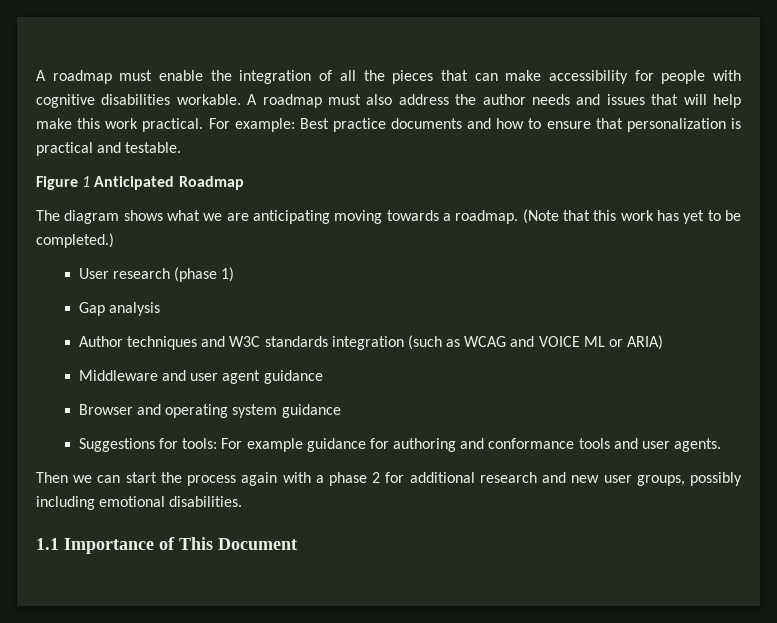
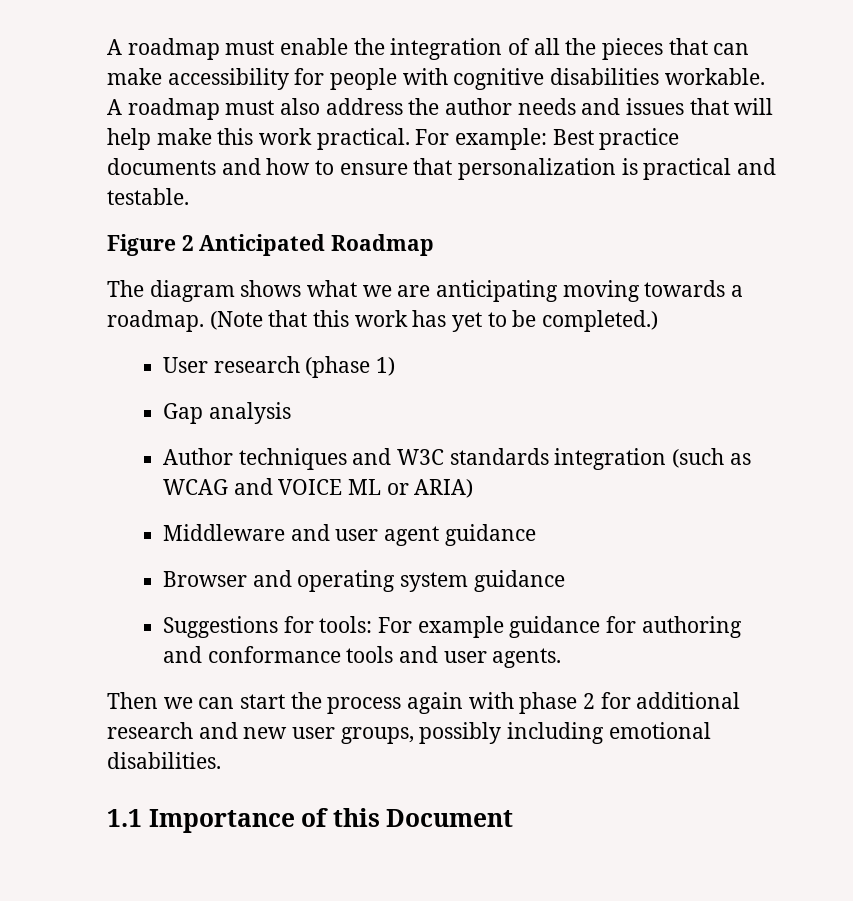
[82,176,91,187] 1 -> [181,235,194,251] 2
[315,475,324,483] a -> (514, 700) none
[179,537,213,550] This -> [332,808,380,827] this

